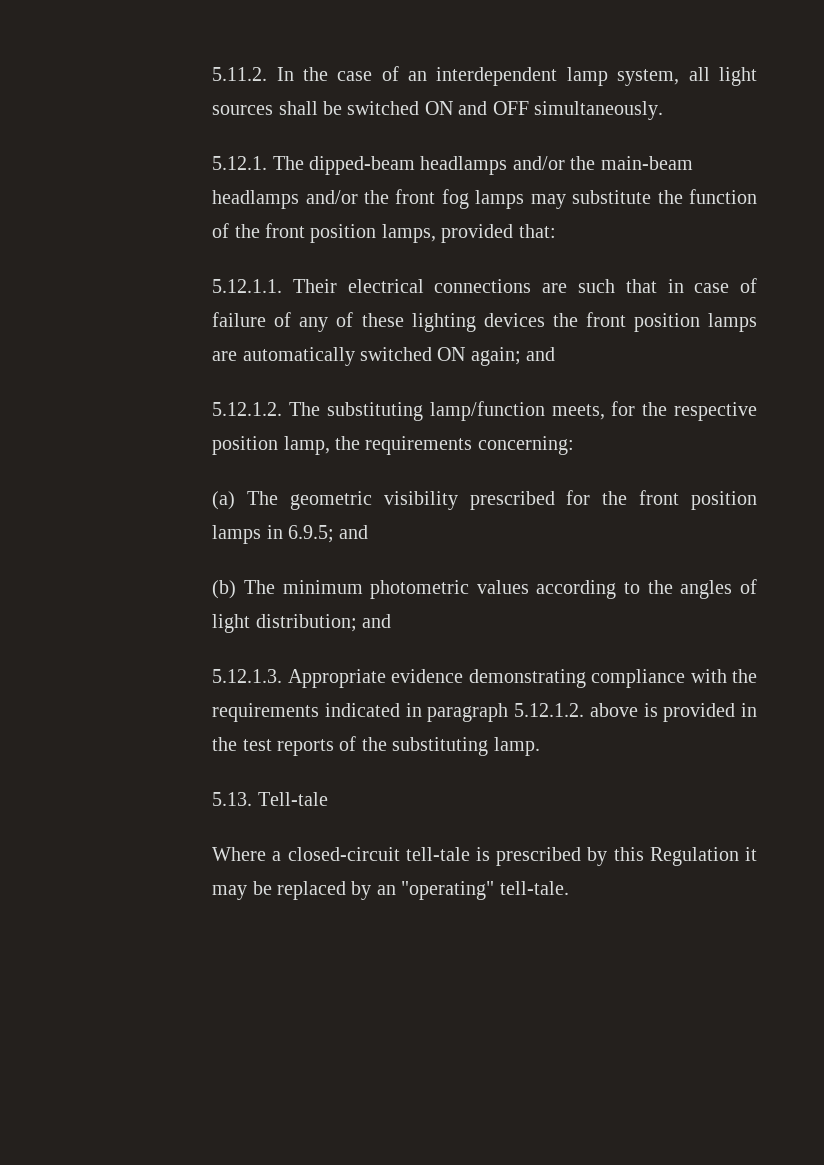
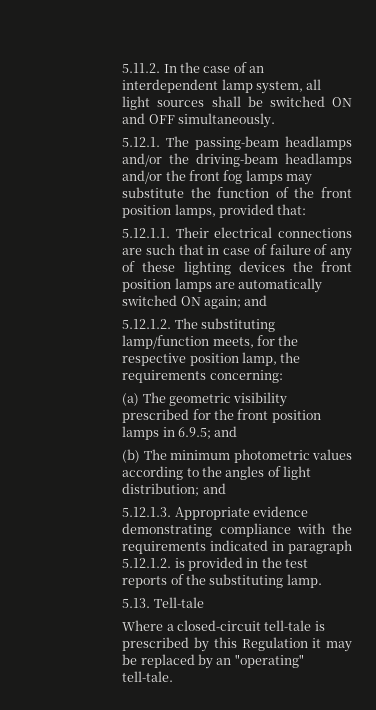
[309,156,693,175] dipped-beam headlamps and/or the main-beam -> [195,136,352,150] [122,153,279,167] passing-beam headlamps and/or the driving-beam
[589,703,638,717] above -> (172, 563) none

